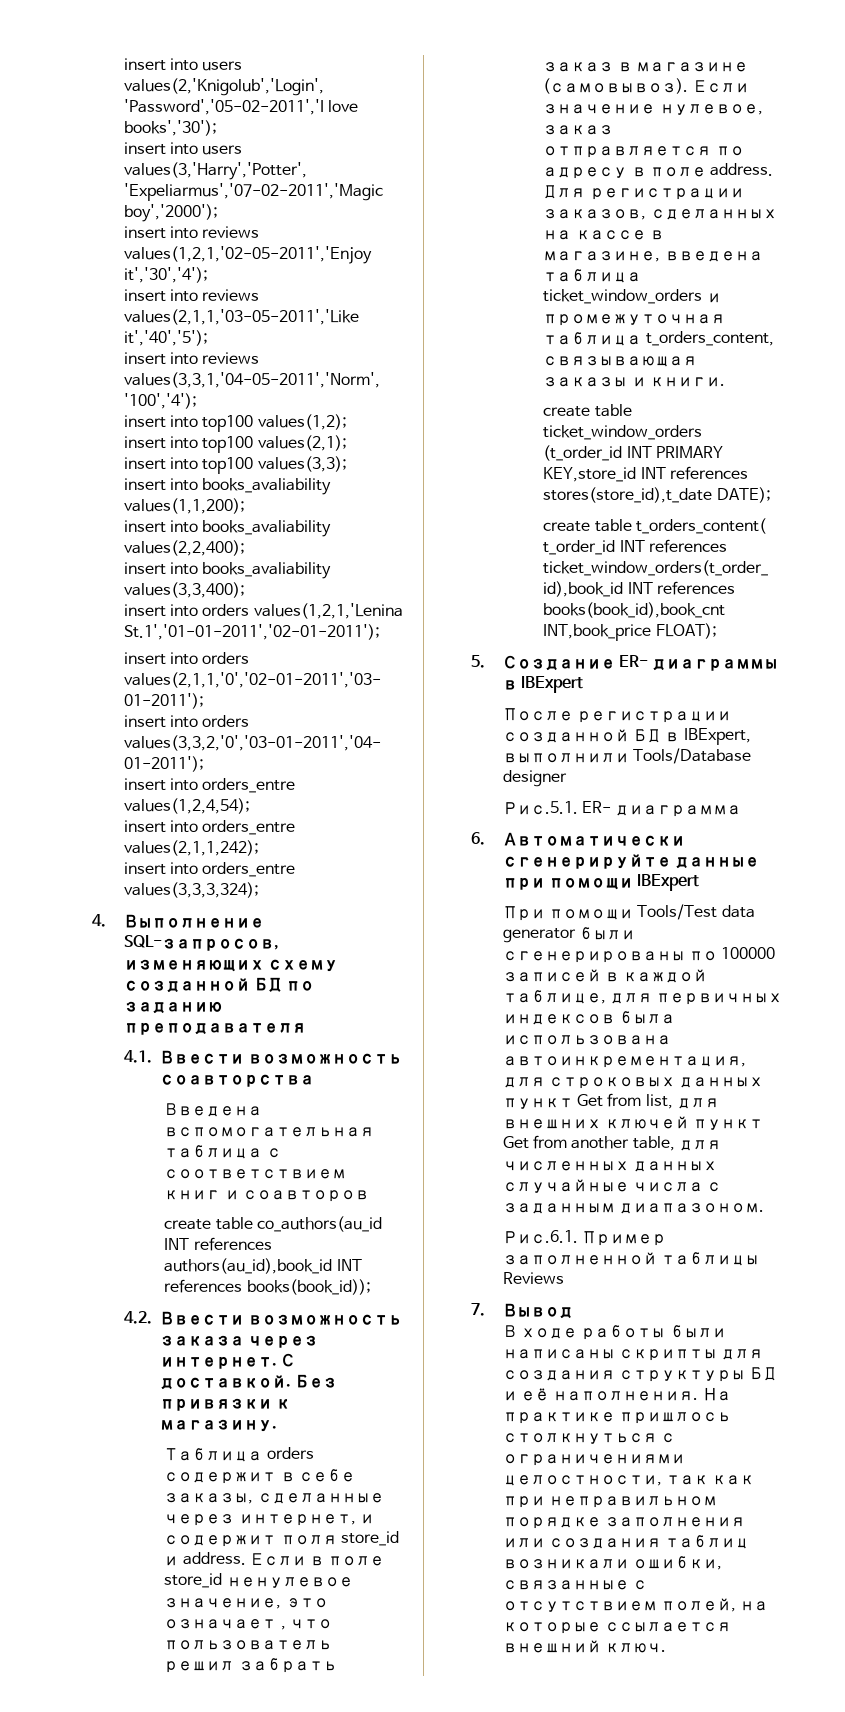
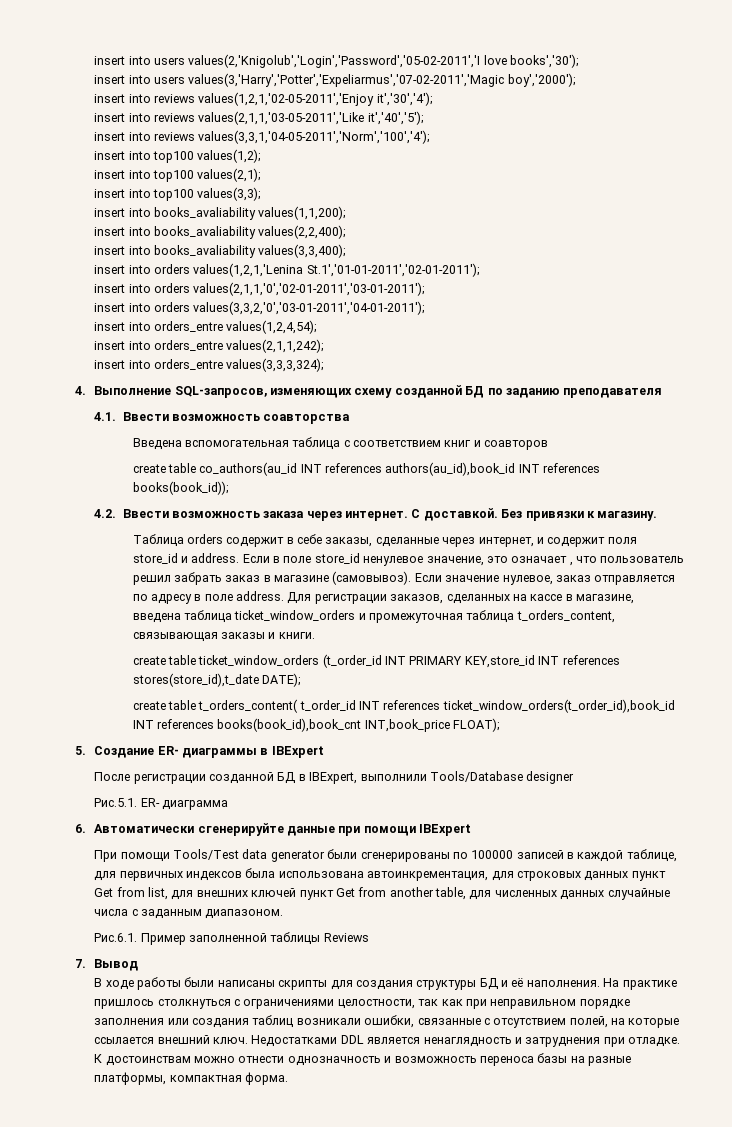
(666, 1648) none -> [251,1035,681,1047] [94,1053,632,1066] [94,1072,289,1085] Недостатками DDL является ненаглядность и затруднения при отладке. К достоинствам можно отнести однозначность и возможность переноса базы на разные платформы, компактная форма.

